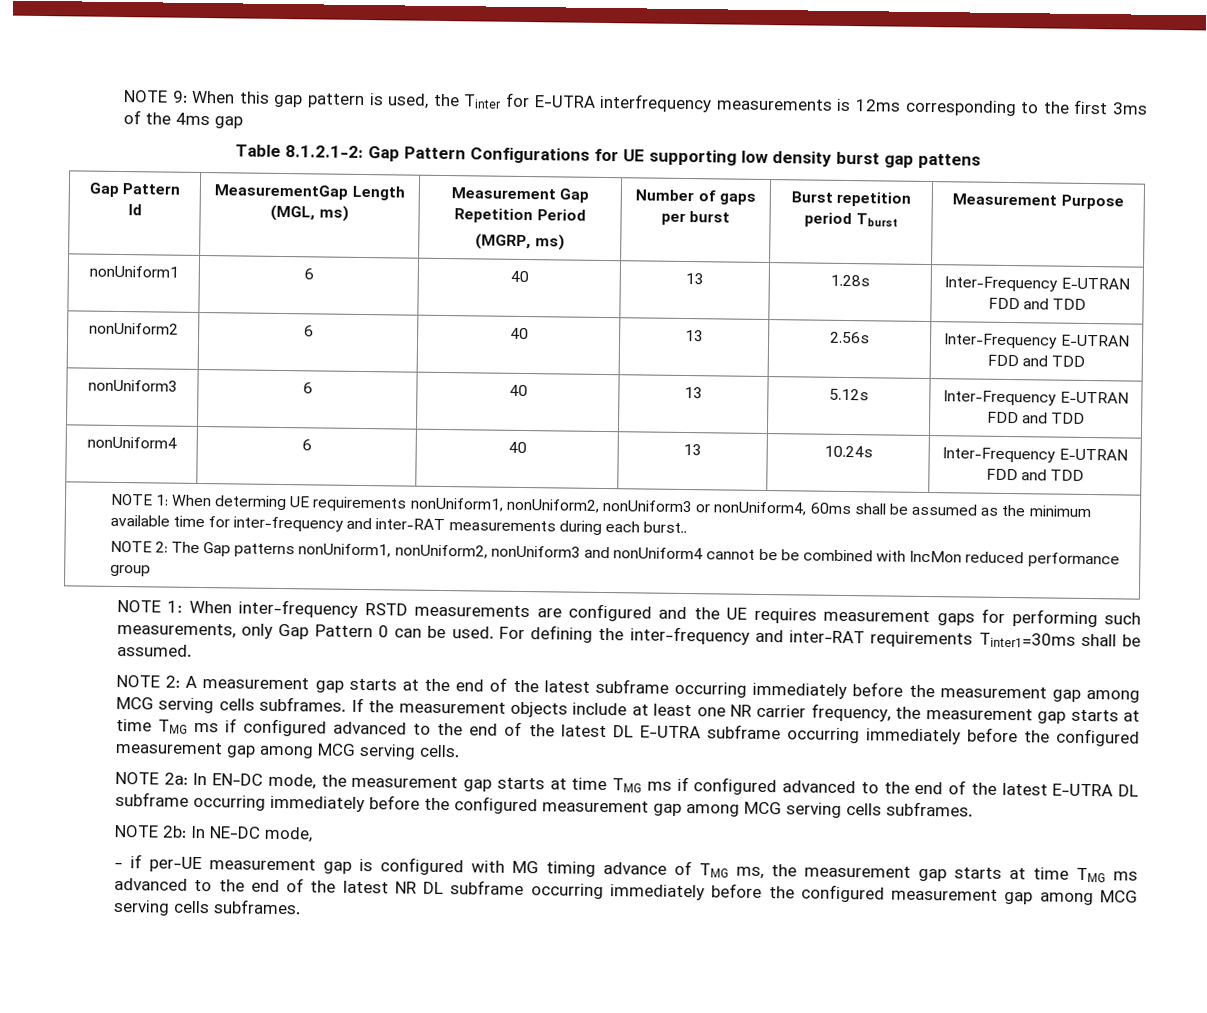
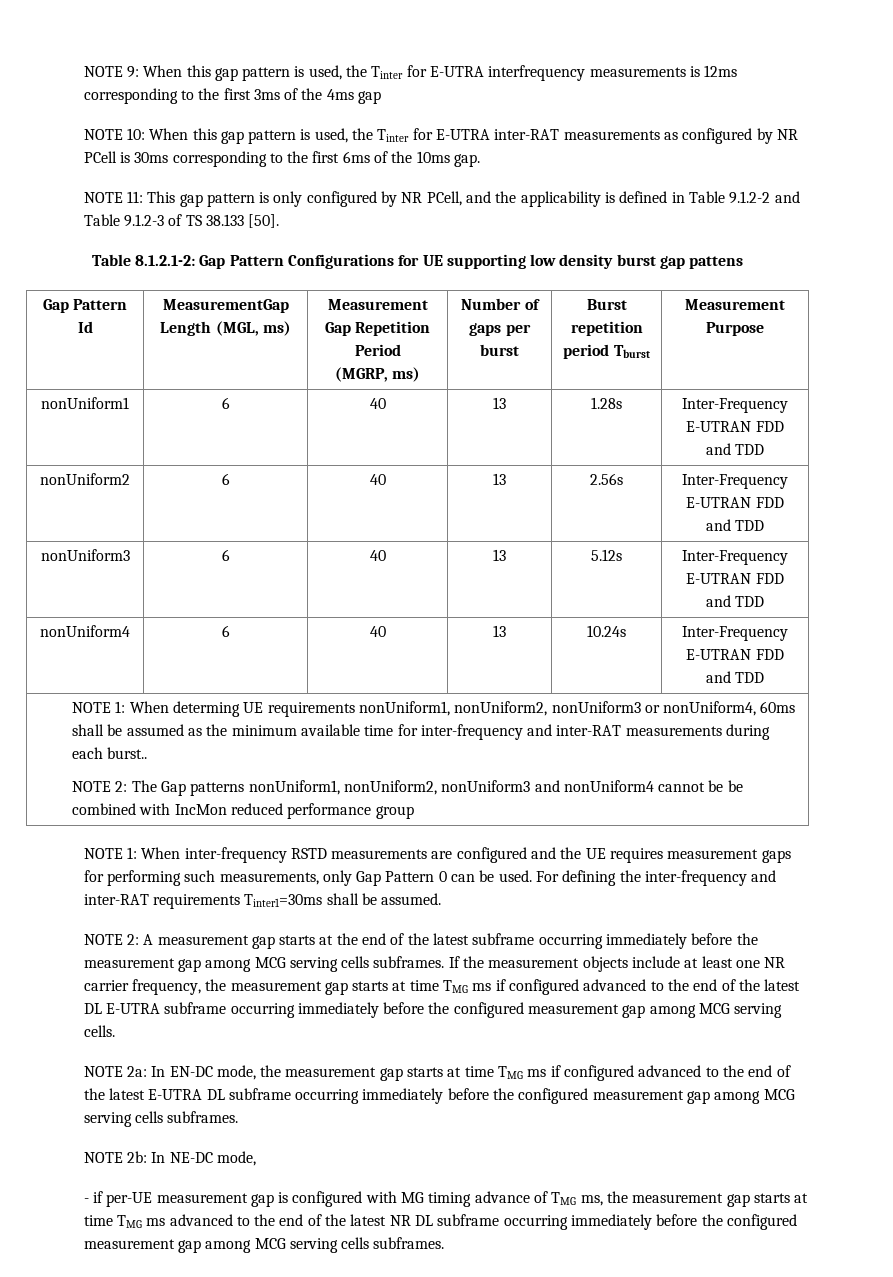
(243, 122) none -> [83,128,799,144] [83,151,481,167] [83,191,800,207] [83,214,280,228] // NOTE 10: When this gap pattern is used, the Tinter for E-UTRA inter-RAT measurements as configured by NR PCell is 30ms corresponding to the first 6ms of the 10ms gap. // NOTE 11: This gap pattern is only configured by NR PCell, and the applicability is defined in Table 9.1.2-2 and Table 9.1.2-3 of TS 38.133 [50].

